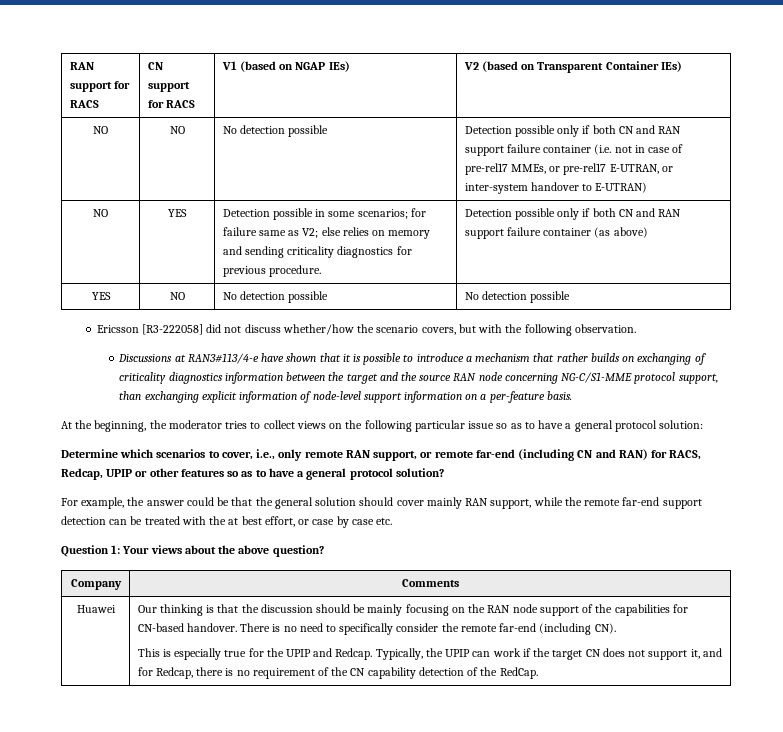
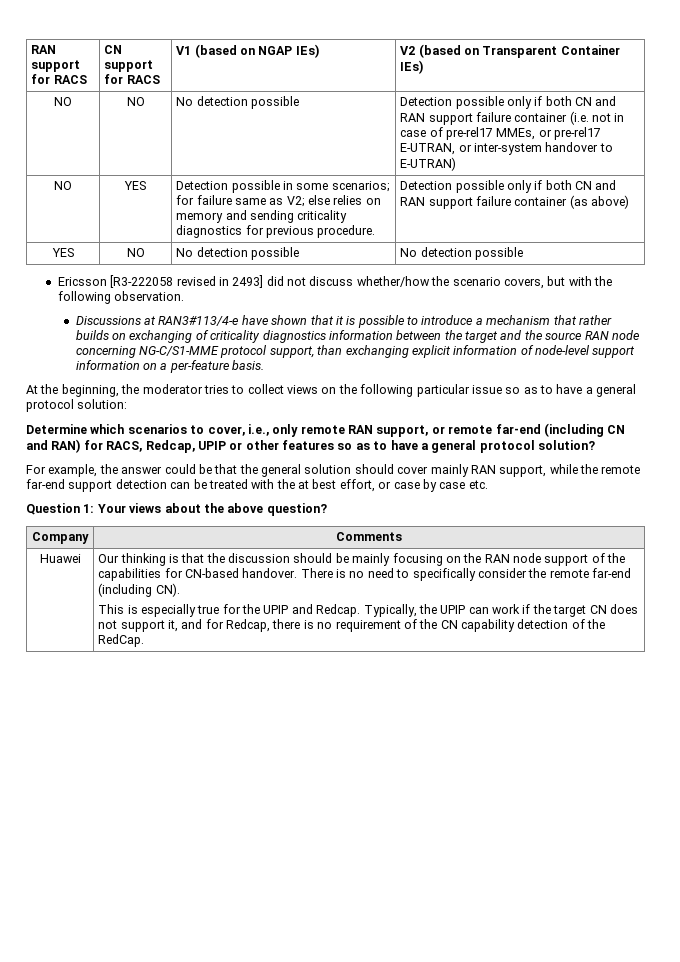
[141,324,203,335] [R3-222058] -> [110,275,264,288] [R3-222058 revised in 2493]

